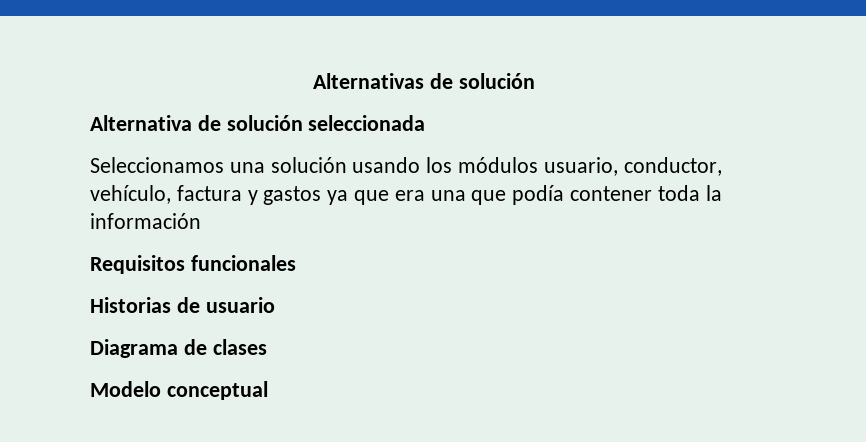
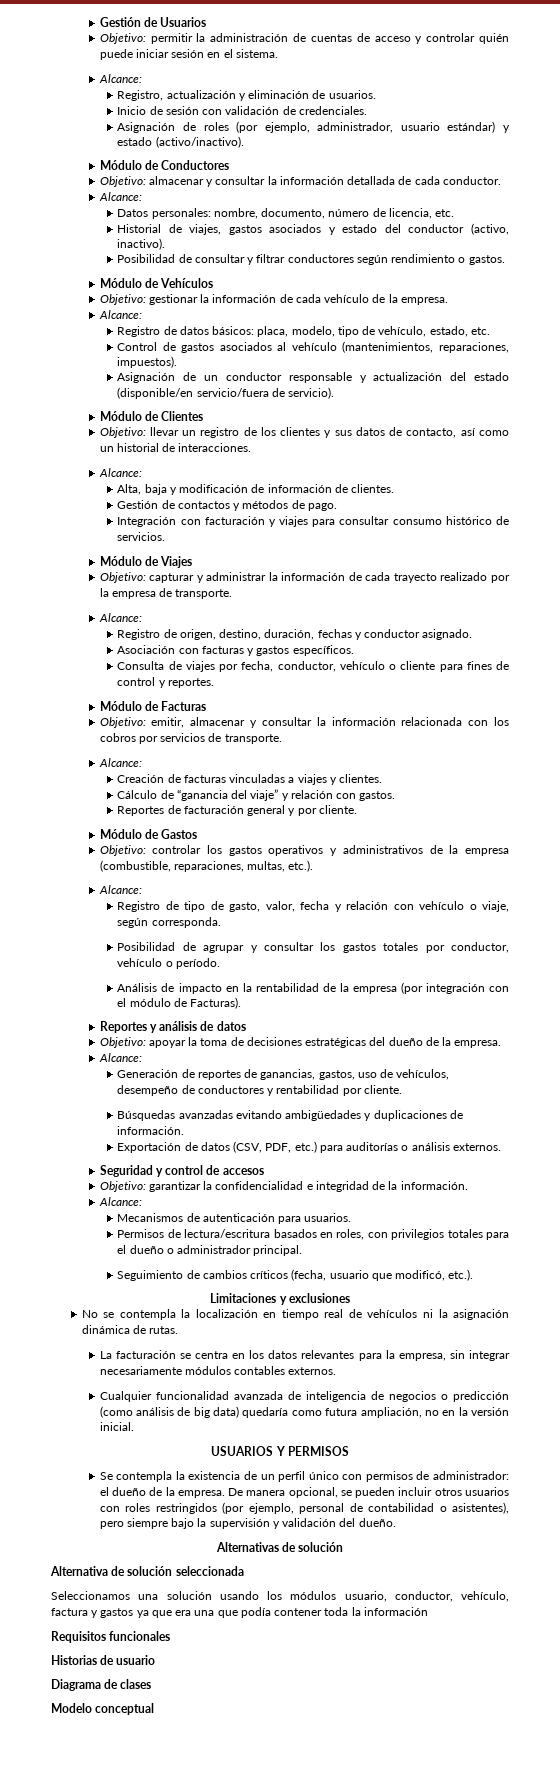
(313, 81) none -> [99,17,207,27] [99,33,509,44] [99,49,278,60] [98,74,142,83] [117,90,376,101] [117,106,367,115] [117,121,510,133] [117,136,244,148] [99,160,230,170] [99,176,501,187] [98,192,142,201] [117,208,455,219] [117,223,510,235] [117,238,166,250] [117,254,505,265] [99,278,214,288] [99,294,448,305] [98,310,142,319] [117,326,490,337] [117,341,509,353] [117,356,178,368] [117,372,509,383] [117,387,335,399] [99,411,204,421] [99,427,510,438] [99,443,252,452] [98,468,142,477] [117,484,395,495] [117,500,337,511] [117,516,510,527] [117,532,166,541] [99,556,193,568] [99,572,510,583] [99,588,233,599] [98,613,142,622] [117,629,473,640] [117,645,354,656] [117,661,509,672] [117,677,214,688] [99,701,207,711] [99,717,509,728] [99,733,282,744] [98,758,142,767] [117,774,383,785] [117,789,396,801] [117,805,357,816] [99,829,198,839] [99,845,510,856] [99,860,314,872] [98,885,142,894] [117,901,510,912] [117,917,221,928] [117,942,509,953] [117,958,220,969] [117,982,509,994] [117,997,242,1009] [99,1021,246,1033] [99,1037,502,1048] [98,1053,142,1062] [117,1069,450,1080] [117,1085,402,1096] [117,1110,463,1121] [117,1126,185,1135] [117,1141,501,1153] [99,1165,264,1177] [99,1181,468,1192] [98,1197,142,1206] [117,1213,352,1224] [117,1229,509,1240] [117,1245,303,1256] [117,1269,474,1281] [210,1293,350,1305] [81,1309,509,1320] [81,1325,179,1334] [99,1350,510,1361] [99,1366,337,1375] [99,1391,509,1402] [99,1406,509,1418] [99,1422,134,1431] [211,1446,349,1456] [99,1471,509,1482] [99,1487,510,1498] [99,1502,510,1514] [99,1518,396,1529] Gestión de Usuarios // Objetivo: permitir la administración de cuentas de acceso y controlar quién puede iniciar sesión en el sistema. // Alcance: // Registro, actualización y eliminación de usuarios. // Inicio de sesión con validación de credenciales. // Asignación de roles (por ejemplo, administrador, usuario estándar) y estado (activo/inactivo). // Módulo de Conductores // Objetivo: almacenar y consultar la información detallada de cada conductor. // Alcance: // Datos personales: nombre, documento, número de licencia, etc. // Historial de viajes, gastos asociados y estado del conductor (activo, inactivo). // Posibilidad de consultar y filtrar conductores según rendimiento o gastos. // Módulo de Vehículos // Objetivo: gestionar la información de cada vehículo de la empresa. // Alcance: // Registro de datos básicos: placa, modelo, tipo de vehículo, estado, etc. // Control de gastos asociados al vehículo (mantenimientos, reparaciones, impuestos). // Asignación de un conductor responsable y actualización del estado (disponible/en servicio/fuera de servicio). // Módulo de Clientes // Objetivo: llevar un registro de los clientes y sus datos de contacto, así como un historial de interacciones. // Alcance: // Alta, baja y modificación de información de clientes. // Gestión de contactos y métodos de pago. // Integración con facturación y viajes para consultar consumo histórico de servicios. // Módulo de Viajes // Objetivo: capturar y administrar la información de cada trayecto realizado por la empresa de transporte. // Alcance: // Registro de origen, destino, duración, fechas y conductor asignado. // Asociación con facturas y gastos específicos. // Consulta de viajes por fecha, conductor, vehículo o cliente para fines de control y reportes. // Módulo de Facturas // Objetivo: emitir, almacenar y consultar la información relacionada con los cobros por servicios de transporte. // Alcance: // Creación de facturas vinculadas a viajes y clientes. // Cálculo de “ganancia del viaje” y relación con gastos. // Reportes de facturación general y por cliente. // Módulo de Gastos // Objetivo: controlar los gastos operativos y administrativos de la empresa (combustible, reparaciones, multas, etc.). // Alcance: // Registro de tipo de gasto, valor, fecha y relación con vehículo o viaje, según corresponda. // Posibilidad de agrupar y consultar los gastos totales por conductor, vehículo o período. // Análisis de impacto en la rentabilidad de la empresa (por integración con el módulo de Facturas). // Reportes y análisis de datos // Objetivo: apoyar la toma de decisiones estratégicas del dueño de la empresa. // Alcance: // Generación de reportes de ganancias, gastos, uso de vehículos, desempeño de conductores y rentabilidad por cliente. // Búsquedas avanzadas evitando ambigüedades y duplicaciones de información. // Exportación de datos (CSV, PDF, etc.) para auditorías o análisis externos. // Seguridad y control de accesos // Objetivo: garantizar la confidencialidad e integridad de la información. // Alcance: // Mecanismos de autenticación para usuarios. // Permisos de lectura/escritura basados en roles, con privilegios totales para el dueño o administrador principal. // Seguimiento de cambios críticos (fecha, usuario que modificó, etc.). // Limitaciones y exclusiones // No se contempla la localización en tiempo real de vehículos ni la asignación dinámica de rutas. // La facturación se centra en los datos relevantes para la empresa, sin integrar necesariamente módulos contables externos. // Cualquier funcionalidad avanzada de inteligencia de negocios o predicción (como análisis de big data) quedaría como futura ampliación, no en la versión inicial. // USUARIOS Y PERMISOS // Se contempla la existencia de un perfil único con permisos de administrador: el dueño de la empresa. De manera opcional, se pueden incluir otros usuarios con roles restringidos (por ejemplo, personal de contabilidad o asistentes), pero siempre bajo la supervisión y validación del dueño. //

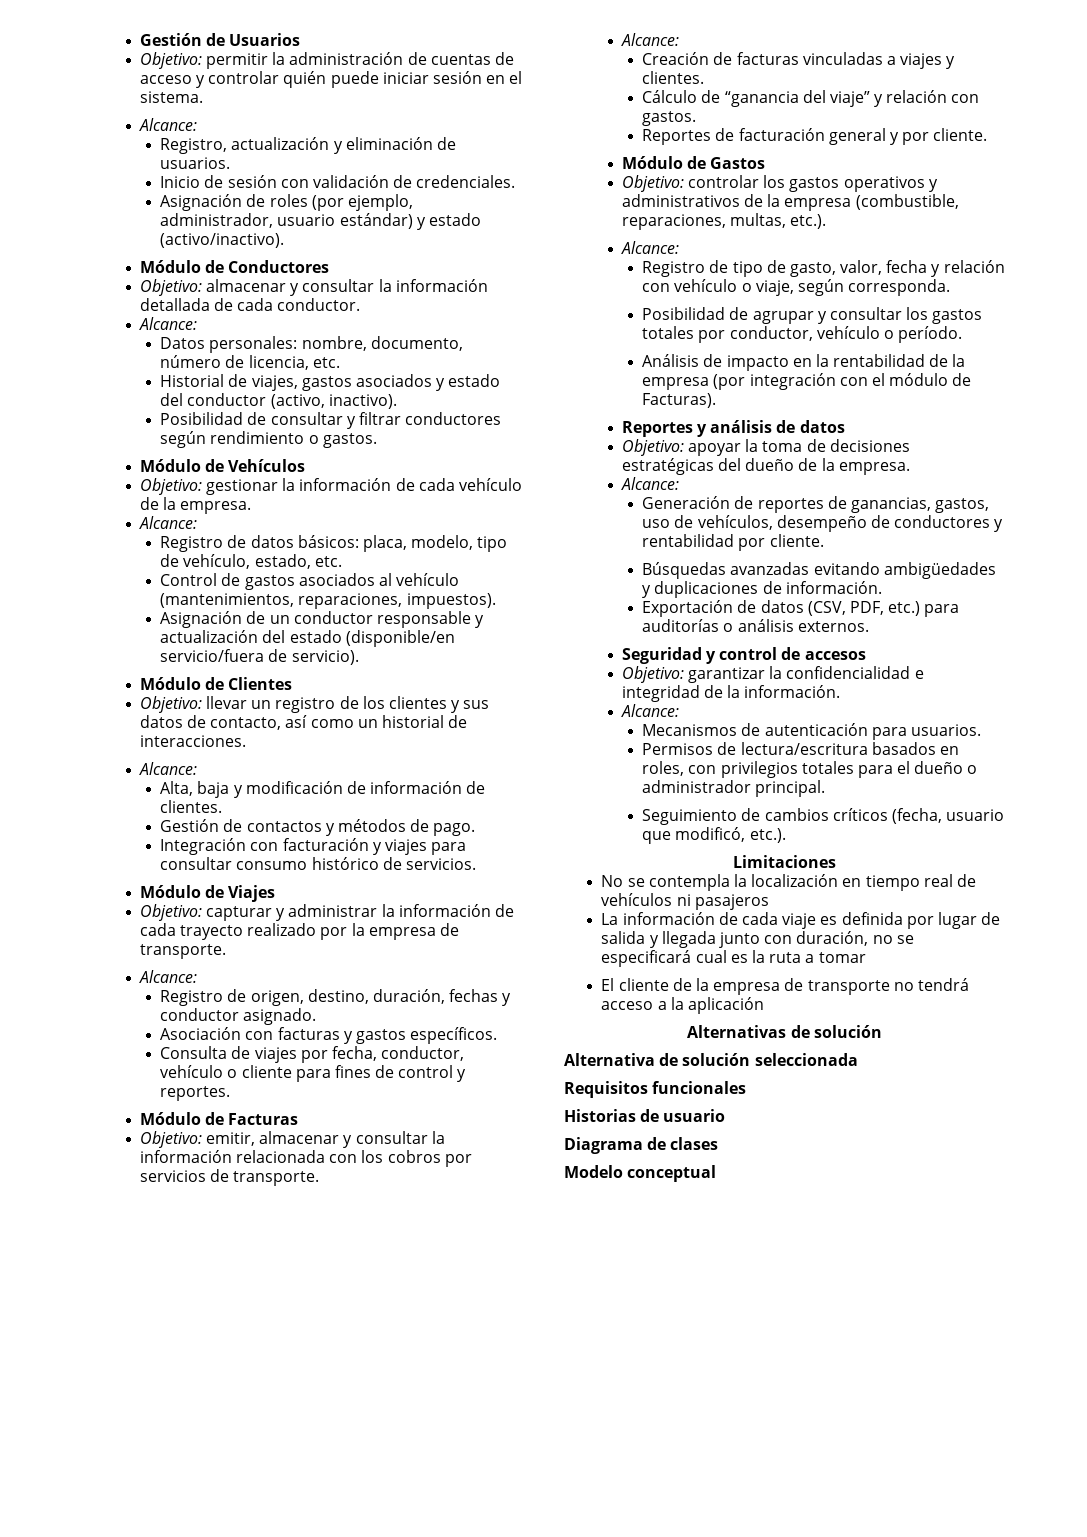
[279,1293,350,1305] y exclusiones -> (836, 861) none
[438,1309,509,1320] [81,1325,179,1334] [99,1350,510,1361] [99,1366,337,1375] [99,1391,509,1402] [99,1406,509,1418] [99,1422,134,1431] [211,1446,349,1456] [99,1471,509,1482] [99,1487,510,1498] [99,1502,510,1514] [99,1518,396,1529] la asignación dinámica de rutas. // La facturación se centra en los datos relevantes para la empresa, sin integrar necesariamente módulos contables externos. // Cualquier funcionalidad avanzada de inteligencia de negocios o predicción (como análisis de big data) quedaría como futura ampliación, no en la versión inicial. // USUARIOS Y PERMISOS // Se contempla la existencia de un perfil único con permisos de administrador: el dueño de la empresa. De manera opcional, se pueden incluir otros usuarios con roles restringidos (por ejemplo, personal de contabilidad o asistentes), pero siempre bajo la supervisión y validación del dueño. -> [694,894,769,910] [601,912,1001,929] [601,931,914,948] [601,950,866,967] [601,978,969,995] [601,997,764,1014] pasajeros // La información de cada viaje es definida por lugar de salida y llegada junto con duración, no se especificará cual es la ruta a tomar // El cliente de la empresa de transporte no tendrá acceso a la aplicación
[51,1591,509,1602] [51,1607,428,1618] // Seleccionamos una solución usando los módulos usuario, conductor, vehículo, factura y gastos ya que era una que podía contener toda la información -> (858, 1059) none

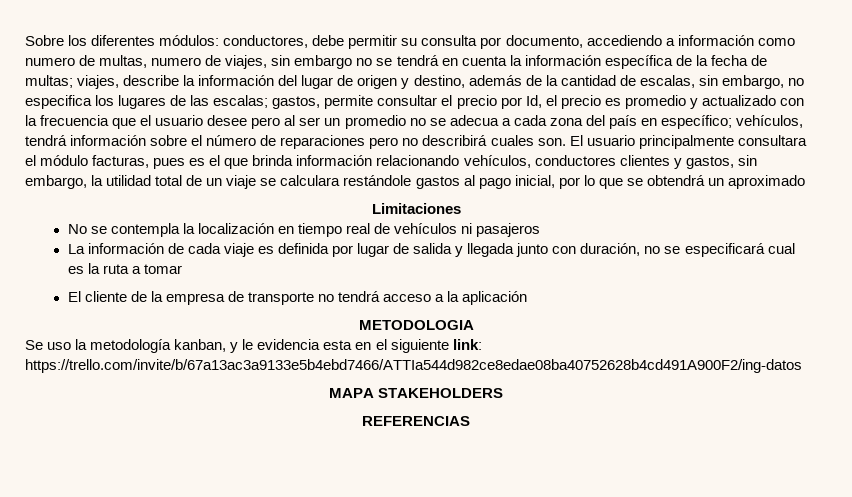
[139,33,301,46] [139,52,514,69] [139,71,523,88] [139,91,203,103] [138,118,197,131] [160,137,456,154] [160,157,231,169] [160,175,516,188] [160,194,413,211] [160,213,481,230] [160,233,285,248] [139,260,330,273] [139,279,488,296] [139,298,361,311] [138,317,197,330] [160,336,463,353] [160,355,340,370] [160,374,501,391] [160,393,397,409] [160,412,502,429] [160,431,377,448] [139,459,306,472] [139,478,522,495] [139,497,252,514] [138,516,197,529] [160,535,508,552] [160,554,342,569] [160,573,460,590] [160,593,496,609] [160,611,485,628] [160,630,455,647] [160,649,359,665] [139,677,293,690] [139,696,490,713] [139,715,468,730] [139,735,246,747] [138,762,197,775] [160,781,486,798] [160,800,223,813] [160,819,476,836] [160,838,467,855] [160,857,476,870] [139,885,276,902] [139,904,514,921] [139,923,459,940] [139,944,226,959] [138,970,197,983] [160,989,512,1006] [160,1008,317,1025] [160,1027,498,1044] [160,1046,465,1063] [160,1065,467,1082] [160,1086,231,1101] [139,1112,299,1125] [139,1131,445,1148] [139,1150,472,1167] [139,1169,320,1186] [620,33,679,46] [642,52,956,69] [642,71,705,84] [642,90,980,107] [642,111,697,126] [642,128,988,145] [621,156,766,169] [621,175,938,192] [621,194,959,211] [621,213,827,230] [620,241,679,254] [642,260,1005,277] [642,279,951,296] [642,307,983,324] [642,326,963,343] [642,354,966,371] [642,373,972,390] [642,393,717,408] [621,420,845,437] [621,439,910,456] [621,458,910,475] [620,477,679,490] [642,496,990,513] [642,515,1004,532] [642,534,824,551] [642,562,996,579] [642,581,882,598] [642,600,960,617] [642,619,869,632] [621,647,866,664] [621,666,924,683] [621,685,841,702] [620,704,679,717] [642,723,981,740] [642,742,959,755] [642,761,978,778] [642,780,826,797] [642,808,1005,825] [642,827,786,844] Gestión de Usuarios // Objetivo: permitir la administración de cuentas de acceso y controlar quién puede iniciar sesión en el sistema. // Alcance: // Registro, actualización y eliminación de usuarios. // Inicio de sesión con validación de credenciales. // Asignación de roles (por ejemplo, administrador, usuario estándar) y estado (activo/inactivo). // Módulo de Conductores // Objetivo: almacenar y consultar la información detallada de cada conductor. // Alcance: // Datos personales: nombre, documento, número de licencia, etc. // Historial de viajes, gastos asociados y estado del conductor (activo, inactivo). // Posibilidad de consultar y filtrar conductores según rendimiento o gastos. // Módulo de Vehículos // Objetivo: gestionar la información de cada vehículo de la empresa. // Alcance: // Registro de datos básicos: placa, modelo, tipo de vehículo, estado, etc. // Control de gastos asociados al vehículo (mantenimientos, reparaciones, impuestos). // Asignación de un conductor responsable y actualización del estado (disponible/en servicio/fuera de servicio). // Módulo de Clientes // Objetivo: llevar un registro de los clientes y sus datos de contacto, así como un historial de interacciones. // Alcance: // Alta, baja y modificación de información de clientes. // Gestión de contactos y métodos de pago. // Integración con facturación y viajes para consultar consumo histórico de servicios. // Módulo de Viajes // Objetivo: capturar y administrar la información de cada trayecto realizado por la empresa de transporte. // Alcance: // Registro de origen, destino, duración, fechas y conductor asignado. // Asociación con facturas y gastos específicos. // Consulta de viajes por fecha, conductor, vehículo o cliente para fines de control y reportes. // Módulo de Facturas // Objetivo: emitir, almacenar y consultar la información relacionada con los cobros por servicios de transporte. // Alcance: // Creación de facturas vinculadas a viajes y clientes. // Cálculo de “ganancia del viaje” y relación con gastos. // Reportes de facturación general y por cliente. // Módulo de Gastos // Objetivo: controlar los gastos operativos y administrativos de la empresa (combustible, reparaciones, multas, etc.). // Alcance: // Registro de tipo de gasto, valor, fecha y relación con vehículo o viaje, según corresponda. // Posibilidad de agrupar y consultar los gastos totales por conductor, vehículo o período. // Análisis de impacto en la rentabilidad de la empresa (por integración con el módulo de Facturas). // Reportes y análisis de datos // Objetivo: apoyar la toma de decisiones estratégicas del dueño de la empresa. // Alcance: // Generación de reportes de ganancias, gastos, uso de vehículos, desempeño de conductores y rentabilidad por cliente. // Búsquedas avanzadas evitando ambigüedades y duplicaciones de información. // Exportación de datos (CSV, PDF, etc.) para auditorías o análisis externos. // Seguridad y control de accesos // Objetivo: garantizar la confidencialidad e integridad de la información. // Alcance: // Mecanismos de autenticación para usuarios. // Permisos de lectura/escritura basados en roles, con privilegios totales para el dueño o administrador principal. // Seguimiento de cambios críticos (fecha, usuario que modificó, etc.). -> [25,35,795,49] [25,55,767,69] [25,75,804,89] [25,95,804,109] [25,115,804,129] [25,135,807,149] [25,155,757,169] [25,175,805,189] Sobre los diferentes módulos: conductores, debe permitir su consulta por documento, accediendo a información como numero de multas, numero de viajes, sin embargo no se tendrá en cuenta la información específica de la fecha de multas; viajes, describe la información del lugar de origen y destino, además de la cantidad de escalas, sin embargo, no especifica los lugares de las escalas; gastos, permite consultar el precio por Id, el precio es promedio y actualizado con la frecuencia que el usuario desee pero al ser un promedio no se adecua a cada zona del país en específico; vehículos, tendrá información sobre el número de reparaciones pero no describirá cuales son. El usuario principalmente consultara el módulo facturas, pues es el que brinda información relacionando vehículos, conductores clientes y gastos, sin embargo, la utilidad total de un viaje se calculara restándole gastos al pago inicial, por lo que se obtendrá un aproximado
[687,1025,882,1038] [564,1053,858,1066] [564,1081,747,1098] [564,1109,726,1122] [564,1137,719,1154] [564,1165,717,1182] Alternativas de solución // Alternativa de solución seleccionada // Requisitos funcionales // Historias de usuario // Diagrama de clases // Modelo conceptual -> [358,320,474,330] [25,339,482,353] [25,359,802,373] [328,388,504,398] [362,416,470,426] METODOLOGIA // Se uso la metodología kanban, y le evidencia esta en el siguiente link: https://trello.com/invite/b/67a13ac3a9133e5b4ebd7466/ATTIa544d982ce8edae08ba40752628b4cd491A900F2/ing-datos // MAPA STAKEHOLDERS // REFERENCIAS

